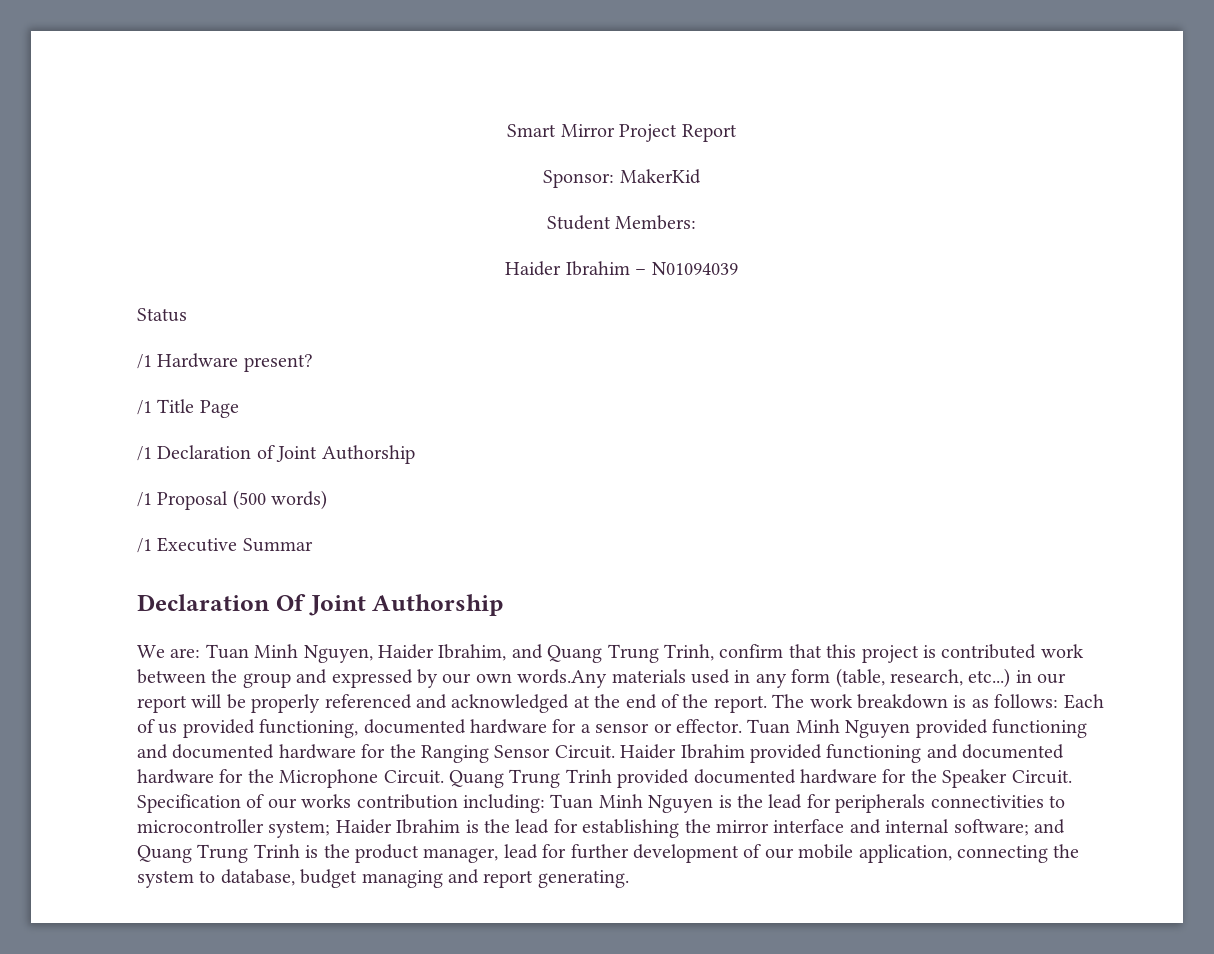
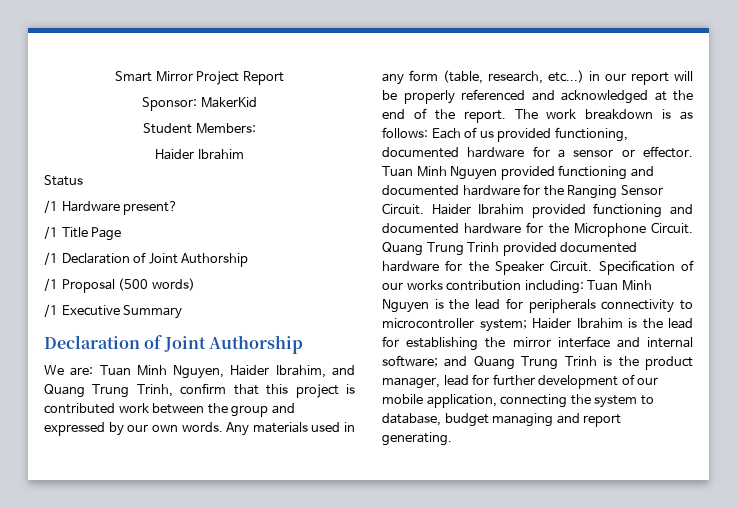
[635,262,738,275] – N01094039 -> (244, 154) none
[242,538,313,552] [137,594,306,611] Summar // Declaration Of -> [123,305,183,319] [44,335,163,349] Summary // Declaration of
[517,669,608,688] words.Any -> [181,422,250,436] words. Any
[930,795,1044,808] connectivities -> [601,299,675,313] connectivity

